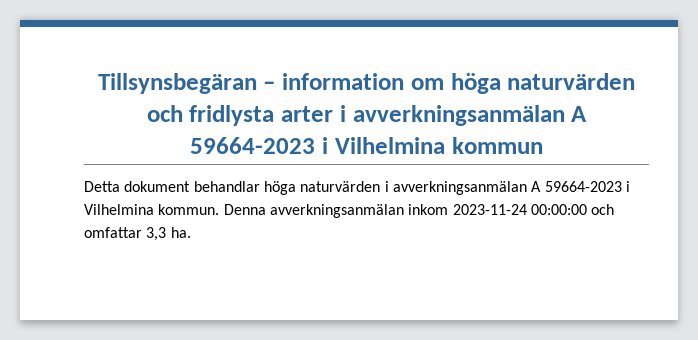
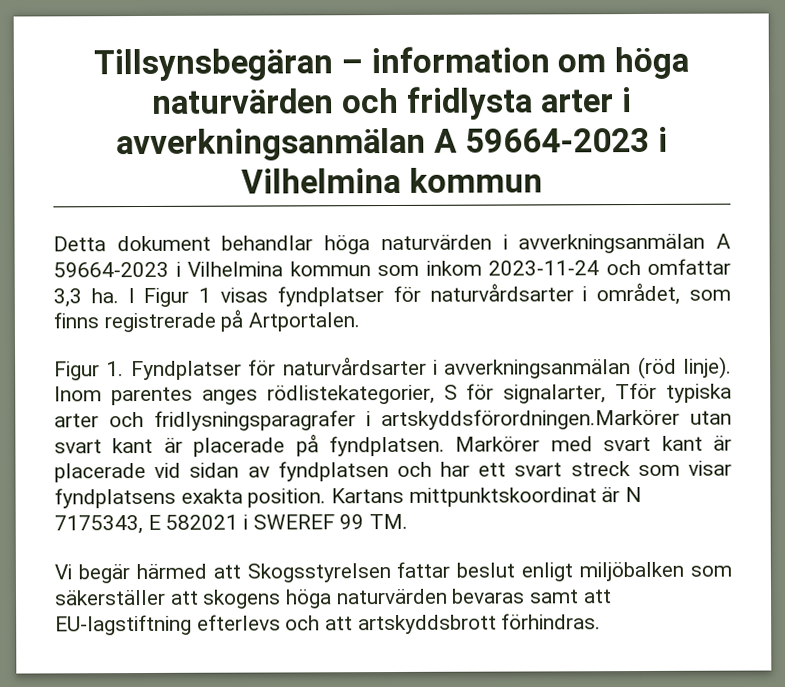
[158,204,404,218] kommun. Denna avverkningsanmälan -> [289,261,419,277] kommun som
[530,204,587,215] 00:00:00 -> (599, 268) none
(191, 232) none -> [127,282,732,307] [53,309,361,333] [54,356,732,381] [54,382,732,406] [54,408,732,431] [54,434,732,457] [54,460,732,483] [54,486,643,509] [54,513,409,535] [54,561,733,584] [54,588,612,609] [55,613,602,636] I Figur 1 visas fyndplatser för naturvårdsarter i området, som finns registrerade på Artportalen. // Figur 1. Fyndplatser för naturvårdsarter i avverkningsanmälan (röd linje). Inom parentes anges rödlistekategorier, S för signalarter, Tför typiska arter och fridlysningsparagrafer i artskyddsförordningen.Markörer utan svart kant är placerade på fyndplatsen. Markörer med svart kant är placerade vid sidan av fyndplatsen och har ett svart streck som visar fyndplatsens exakta position. Kartans mittpunktskoordinat är N 7175343, E 582021 i SWEREF 99 TM. // Vi begär härmed att Skogsstyrelsen fattar beslut enligt miljöbalken som säkerställer att skogens höga naturvärden bevaras samt att EU-lagstiftning efterlevs och att artskyddsbrott förhindras.

